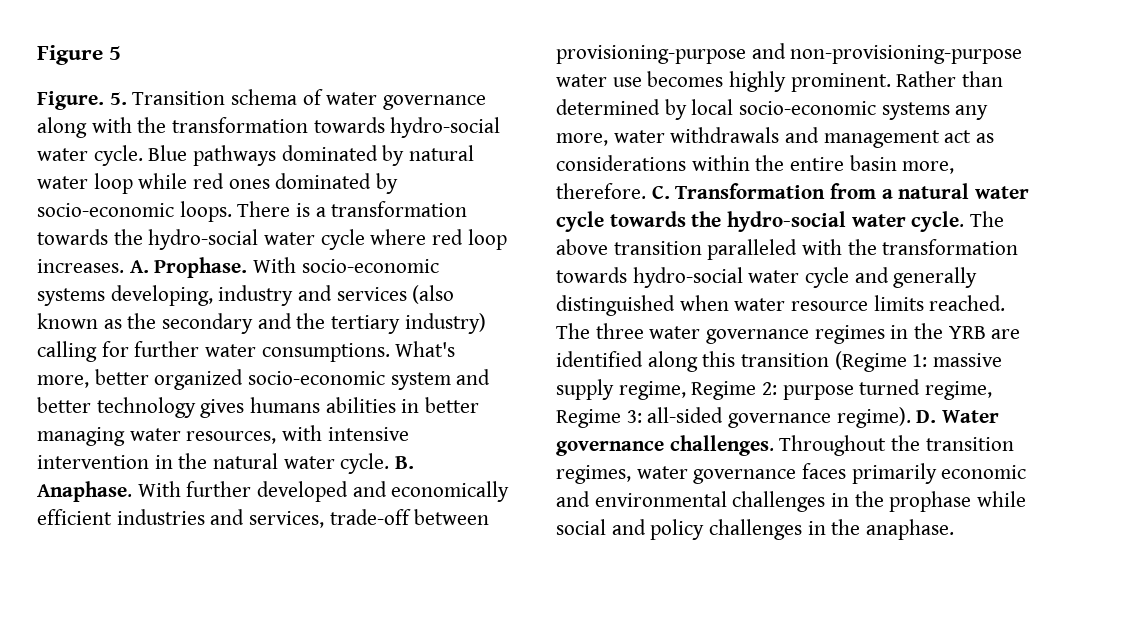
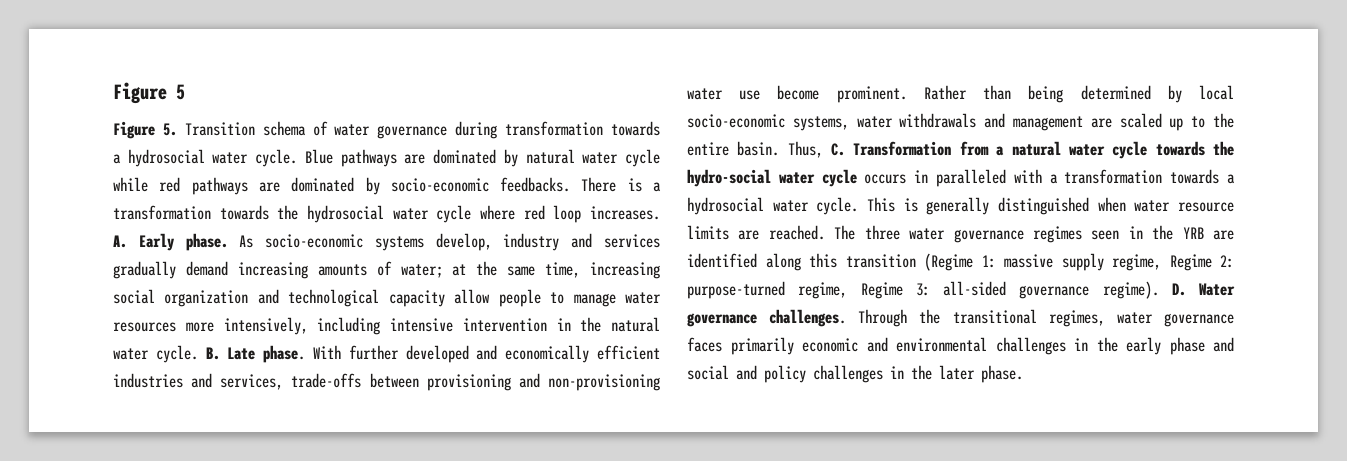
[37,91,104,110] Figure. -> [113,121,155,139] Figure
[37,117,501,138] along with the transformation towards hydro-social -> [455,121,661,139] [113,149,205,167] during transformation towards a hydrosocial
(277, 155) none -> [404,154,426,164] are
[93,173,133,194] loop -> [625,149,661,167] cycle
[228,179,270,189] ones -> [191,177,280,195] pathways are
[179,201,232,222] loops. -> [500,177,571,192] feedbacks.
[148,229,259,250] hydro-social -> [307,205,384,223] hydrosocial
[154,257,439,278] [37,285,213,306] Prophase. With socio-economic systems developing, -> [138,233,492,251] Early phase. As socio-economic systems develop,
[412,285,455,304] [37,313,486,334] [37,341,456,362] [37,369,491,390] [37,397,480,418] [37,425,323,446] (also known as the secondary and the tertiary industry) calling for further water consumptions. What's more, better organized socio-economic system and better technology gives humans abilities in better managing water resources, with -> [113,261,660,279] [113,289,662,307] [113,317,381,335] gradually demand increasing amounts of water; at the same time, increasing social organization and technological capacity allow people to manage water resources more intensively, including
[37,481,132,502] Anaphase. -> [227,345,306,363] Late phase.
[329,509,490,525] [556,43,1023,64] [556,71,787,92] trade-off between provisioning-purpose and non-provisioning-purpose water use becomes highly -> [291,373,660,391] [687,85,820,100] trade-offs between provisioning and non-provisioning water use become
(1004, 79) none -> [1028,85,1064,103] being
[881,102,989,120] [556,133,608,146] systems any more, -> [792,116,849,131] systems,
[944,130,995,143] [556,155,955,174] [556,183,646,199] act as considerations within the entire basin more, therefore. -> [1090,113,1234,131] [687,141,823,158] are scaled up to the entire basin. Thus,
[911,211,1005,232] [556,239,702,255] cycle. The above transition -> [821,169,929,187] cycle occurs in
[847,239,1019,255] [556,267,889,288] the transformation towards hydro-social water cycle and -> [1049,169,1235,184] [687,197,918,215] a transformation towards a hydrosocial water cycle. This is
(924, 303) none -> [738,230,760,240] are
(885, 334) none -> [1091,230,1120,240] seen
[782,379,921,400] purpose turned -> [687,281,785,299] purpose-turned
[779,435,1014,456] Throughout the transition -> [858,309,1037,327] Through the transitional
[889,491,1027,512] prophase while -> [1126,337,1234,355] early phase and
[866,519,955,540] anaphase. -> [939,365,1023,383] later phase.

